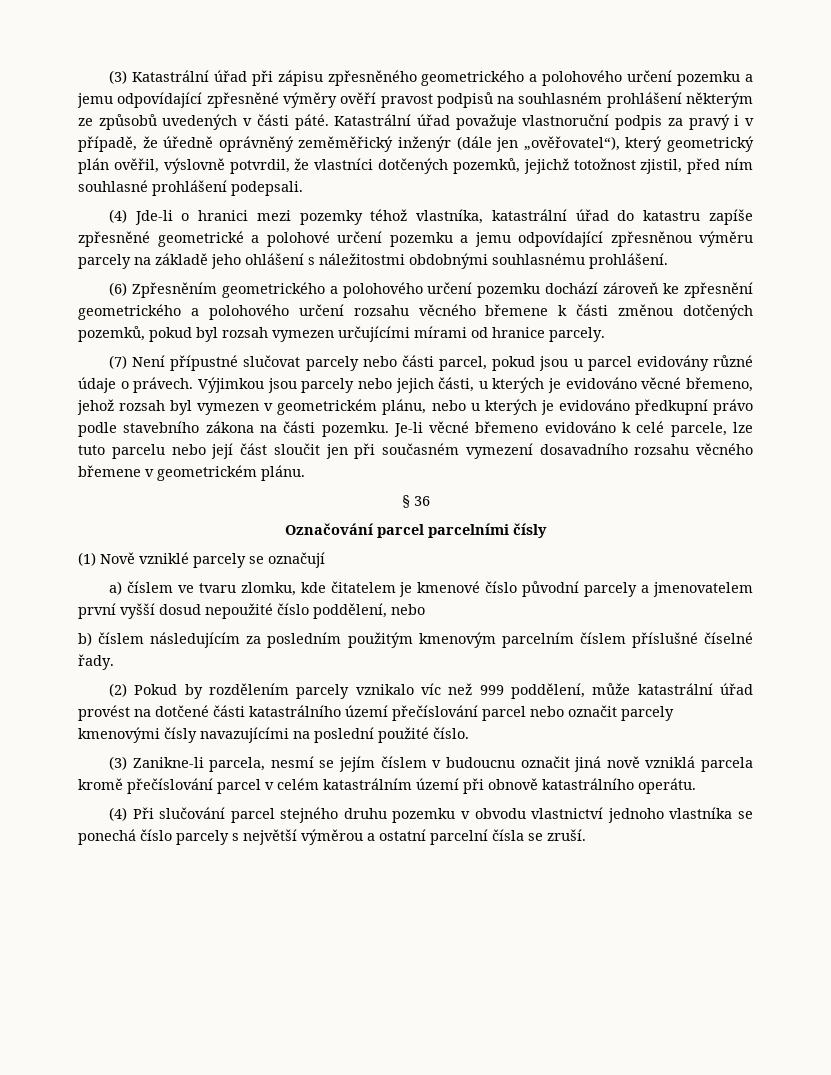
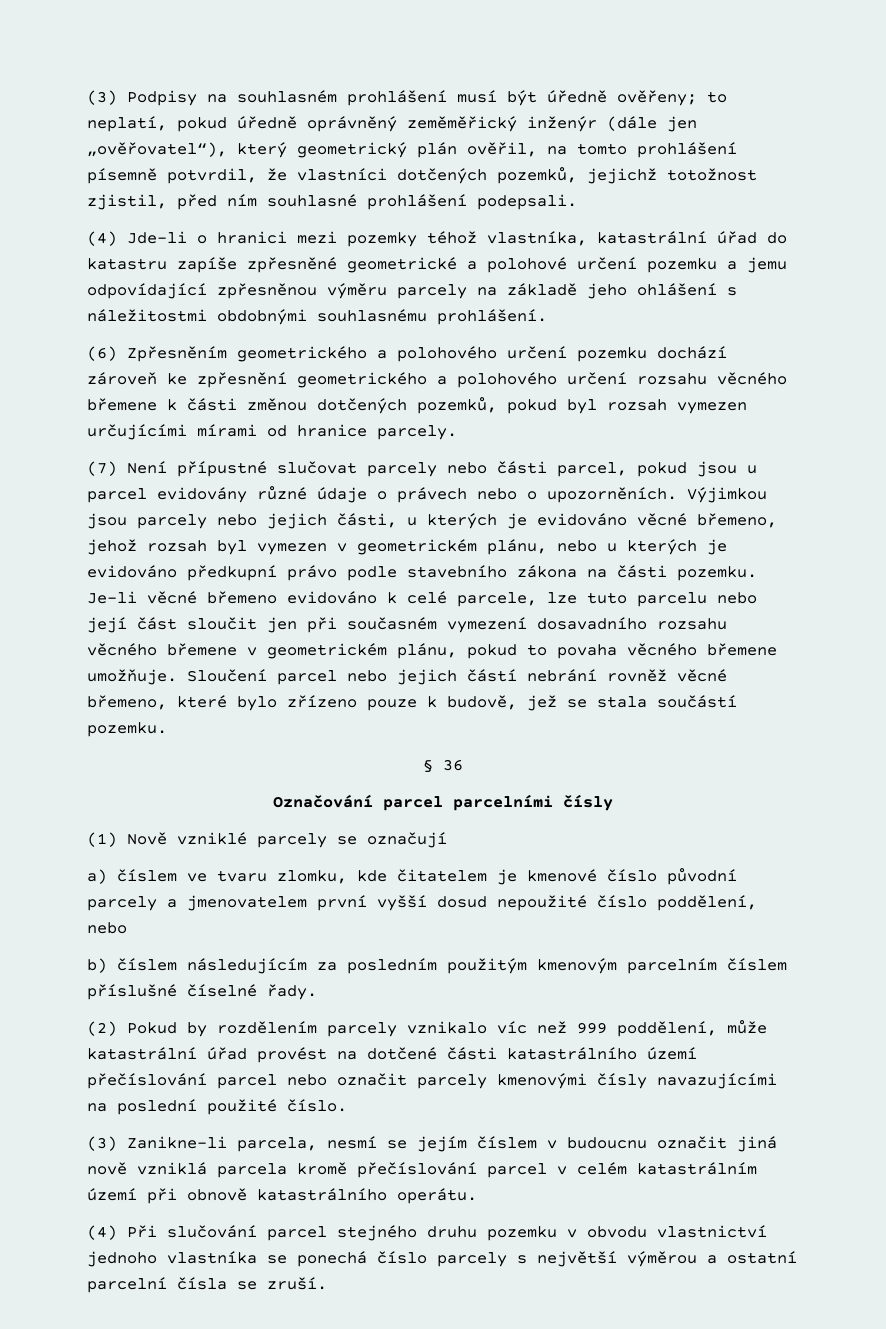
[108,70,753,86] [77,92,753,108] [78,114,754,130] [78,136,158,152] (3) Katastrální úřad při zápisu zpřesněného geometrického a polohového určení pozemku a jemu odpovídající zpřesněné výměry ověří pravost podpisů na souhlasném prohlášení některým ze způsobů uvedených v části páté. Katastrální úřad považuje vlastnoruční podpis za pravý i v případě, že -> [87,90,727,106] [87,116,227,132] (3) Podpisy na souhlasném prohlášení musí být úředně ověřeny; to neplatí, pokud
[163,158,225,174] výslovně -> [547,142,737,158] [87,168,157,184] na tomto prohlášení písemně
[133,377,194,393] právech. -> [397,487,677,503] právech nebo o upozorněních.
[261,465,305,481] plánu. -> [397,643,777,659] [87,669,727,685] [87,695,737,711] [87,722,167,737] plánu, pokud to povaha věcného břemene umožňuje. Sloučení parcel nebo jejich částí nebrání rovněž věcné břemeno, které bylo zřízeno pouze k budově, jež se stala součástí pozemku.

